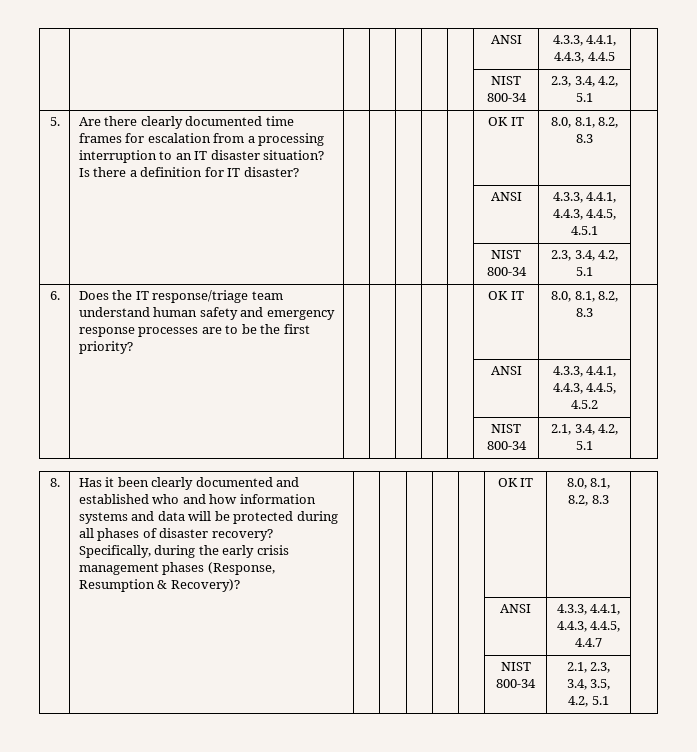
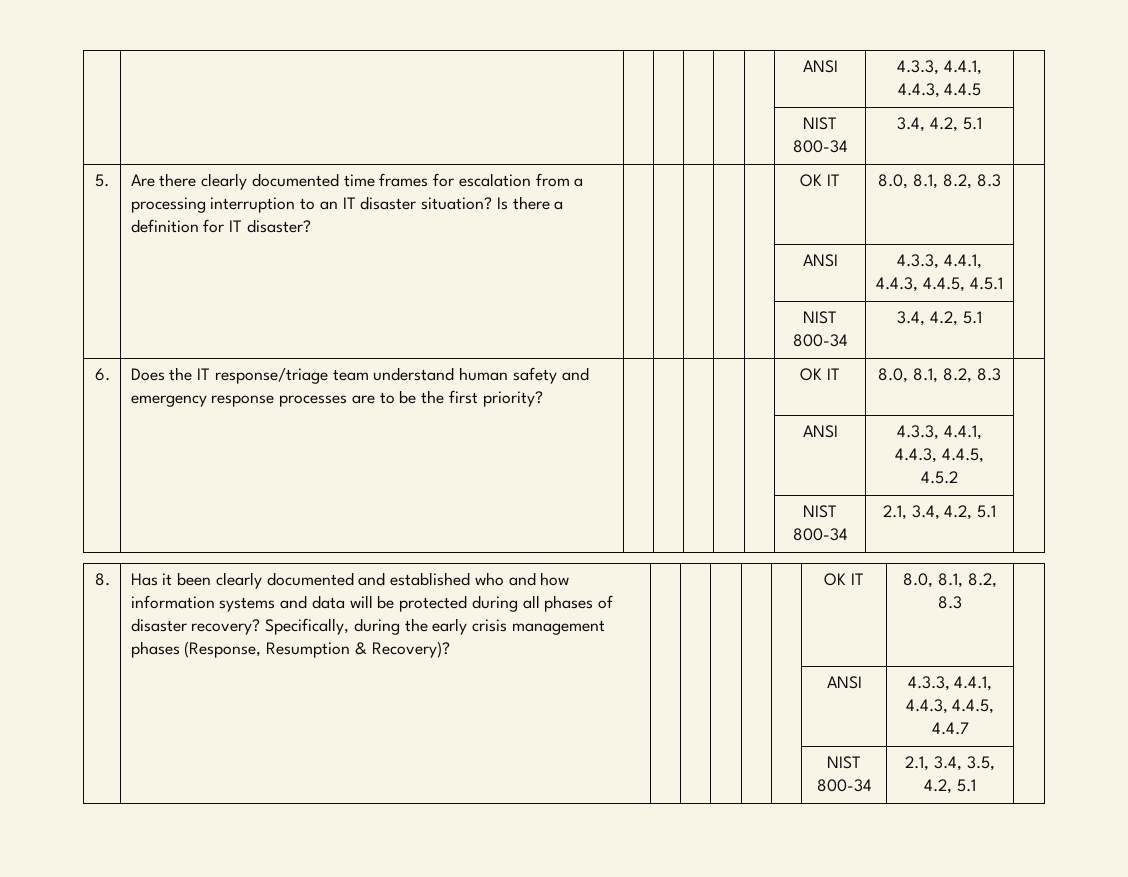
[550,76,571,87] 2.3, -> (848, 146) none
[550,250,571,261] 2.3, -> (848, 340) none
[590,662,611,673] 2.3, -> (930, 763) none

